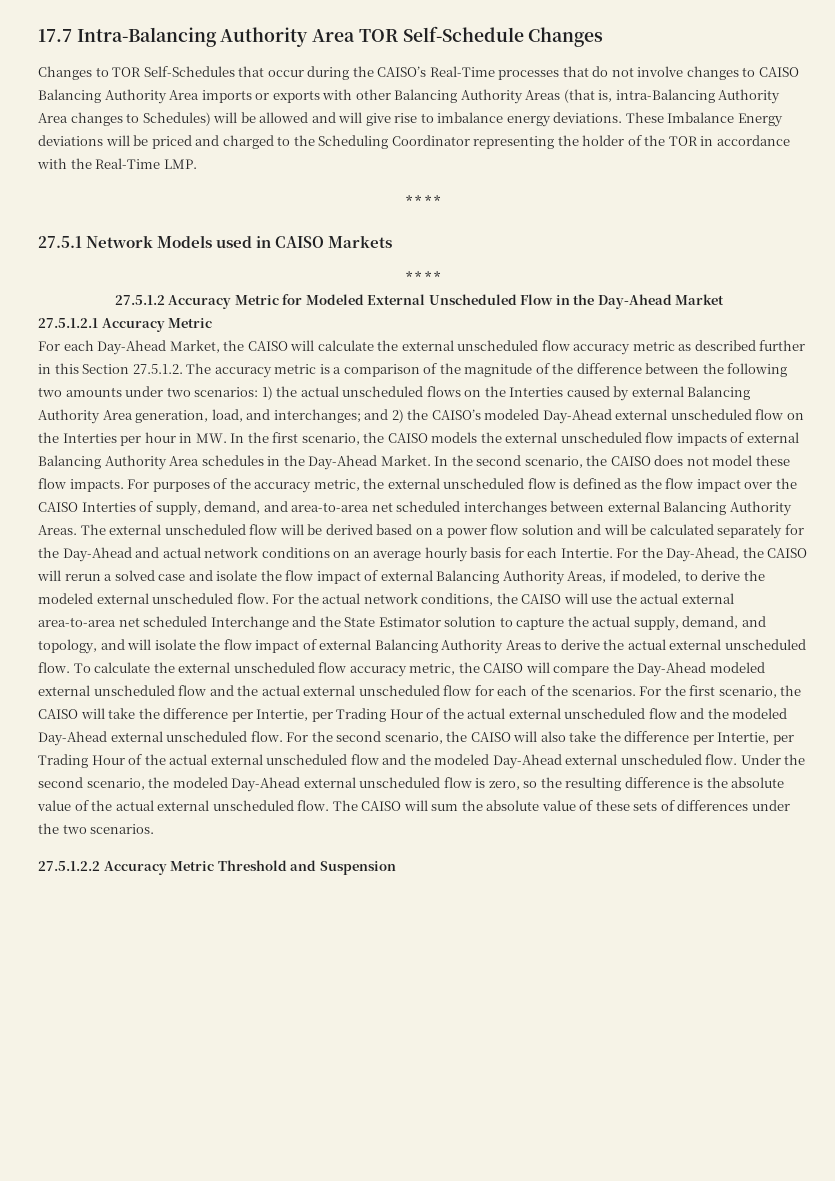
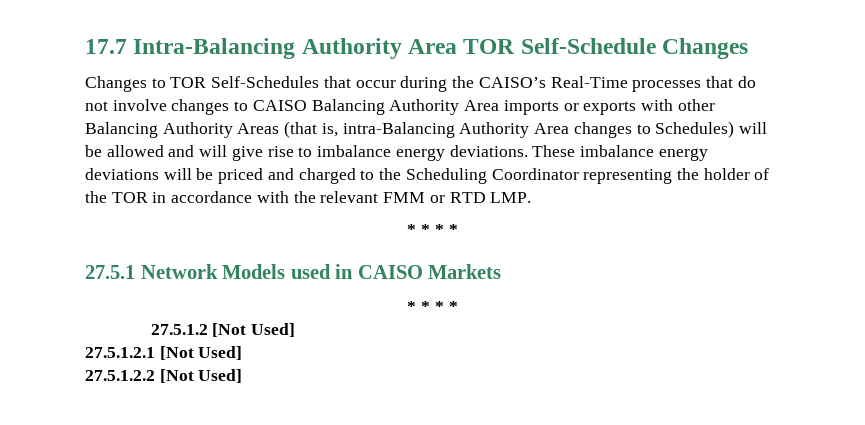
[667,112,783,127] Imbalance Energy -> [579,145,708,161] imbalance energy
[95,158,161,169] Real-Time -> [320,191,486,203] relevant FMM or RTD
[168,294,725,309] [38,318,213,332] [38,340,806,355] [38,363,788,378] [38,386,751,401] [38,409,804,424] [38,432,799,446] [38,455,790,470] [38,478,797,493] [38,501,792,516] [38,524,804,539] [38,547,808,562] [37,570,765,585] [38,593,734,606] [38,616,766,631] [38,639,806,654] [38,662,765,677] [38,685,802,698] [38,708,788,722] [38,731,794,746] [38,754,806,769] [38,777,785,792] [37,800,790,811] [38,823,155,834] [38,860,396,875] Accuracy Metric for Modeled External Unscheduled Flow in the Day-Ahead Market // 27.5.1.2.1 Accuracy Metric // For each Day-Ahead Market, the CAISO will calculate the external unscheduled flow accuracy metric as described further in this Section 27.5.1.2. The accuracy metric is a comparison of the magnitude of the difference between the following two amounts under two scenarios: 1) the actual unscheduled flows on the Interties caused by external Balancing Authority Area generation, load, and interchanges; and 2) the CAISO’s modeled Day-Ahead external unscheduled flow on the Interties per hour in MW. In the first scenario, the CAISO models the external unscheduled flow impacts of external Balancing Authority Area schedules in the Day-Ahead Market. In the second scenario, the CAISO does not model these flow impacts. For purposes of the accuracy metric, the external unscheduled flow is defined as the flow impact over the CAISO Interties of supply, demand, and area-to-area net scheduled interchanges between external Balancing Authority Areas. The external unscheduled flow will be derived based on a power flow solution and will be calculated separately for the Day-Ahead and actual network conditions on an average hourly basis for each Intertie. For the Day-Ahead, the CAISO will rerun a solved case and isolate the flow impact of external Balancing Authority Areas, if modeled, to derive the modeled external unscheduled flow. For the actual network conditions, the CAISO will use the actual external area-to-area net scheduled Interchange and the State Estimator solution to capture the actual supply, demand, and topology, and will isolate the flow impact of external Balancing Authority Areas to derive the actual external unscheduled flow. To calculate the external unscheduled flow accuracy metric, the CAISO will compare the Day-Ahead modeled external unscheduled flow and the actual external unscheduled flow for each of the scenarios. For the first scenario, the CAISO will take the difference per Intertie, per Trading Hour of the actual external unscheduled flow and the modeled Day-Ahead external unscheduled flow. For the second scenario, the CAISO will also take the difference per Intertie, per Trading Hour of the actual external unscheduled flow and the modeled Day-Ahead external unscheduled flow. Under the second scenario, the modeled Day-Ahead external unscheduled flow is zero, so the resulting difference is the absolute value of the actual external unscheduled flow. The CAISO will sum the absolute value of these sets of differences under the two scenarios. // 27.5.1.2.2 Accuracy Metric Threshold and Suspension -> [212,323,295,337] [85,346,243,360] [85,369,243,383] [Not Used] // 27.5.1.2.1 [Not Used] // 27.5.1.2.2 [Not Used]

